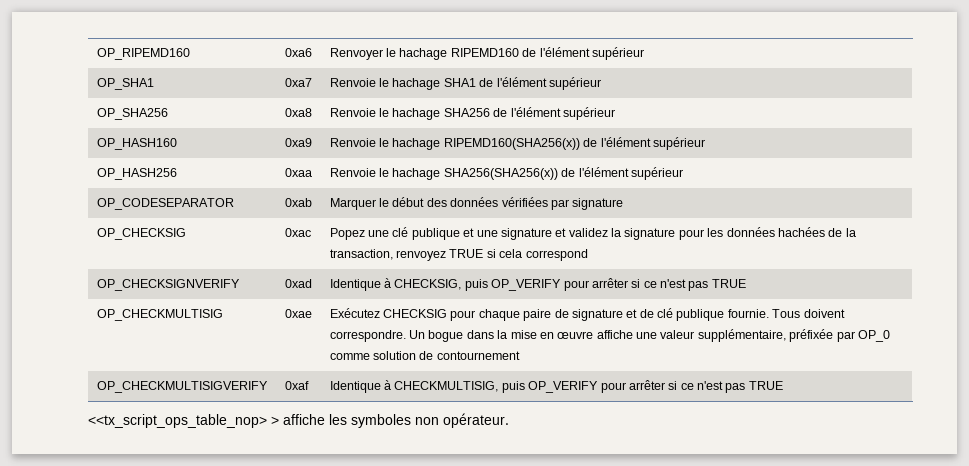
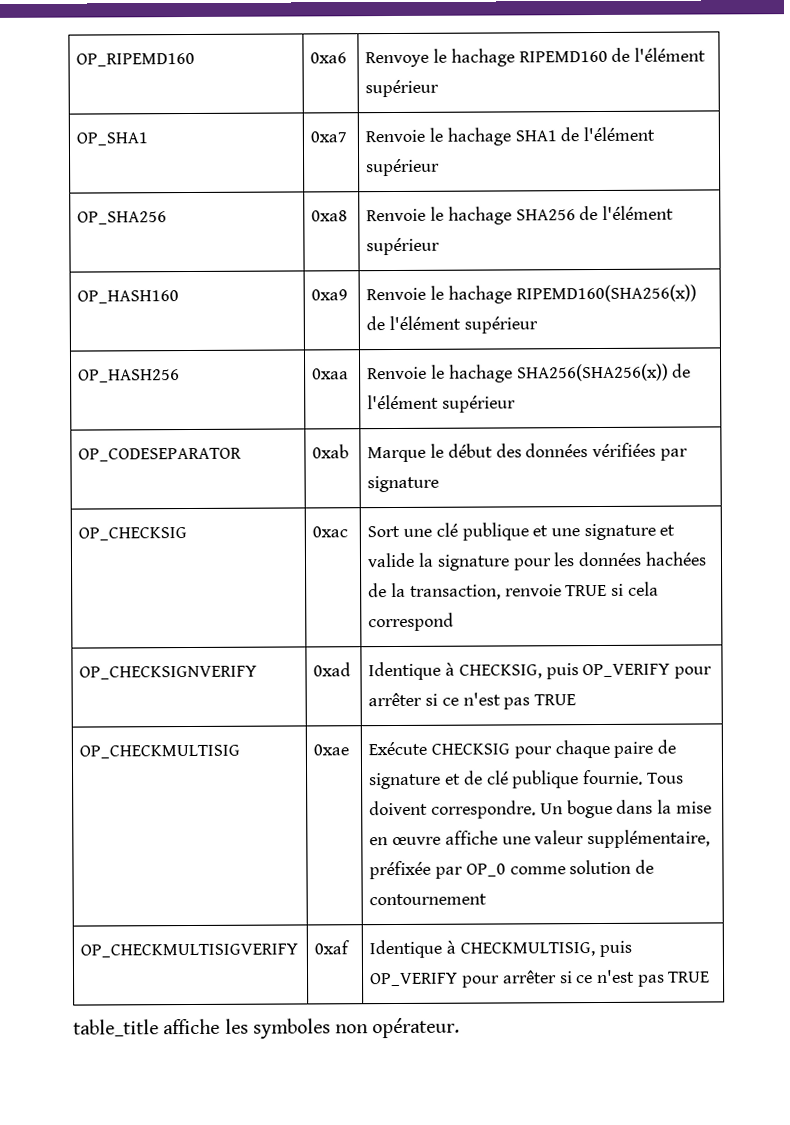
[329,48,383,60] Renvoyer -> [365,51,430,68] Renvoye
[329,198,376,210] Marquer -> [367,446,427,463] Marque
[329,228,365,240] Popez -> [367,525,401,538] Sort
[568,228,608,237] validez -> [367,552,416,568] valide
[396,250,447,261] renvoyez -> [504,584,562,597] renvoie
[329,308,380,318] Exécutez -> [368,741,428,756] Exécute
[88,414,279,428] <<tx_script_ops_table_nop> > -> [73,1019,159,1037] table_title

